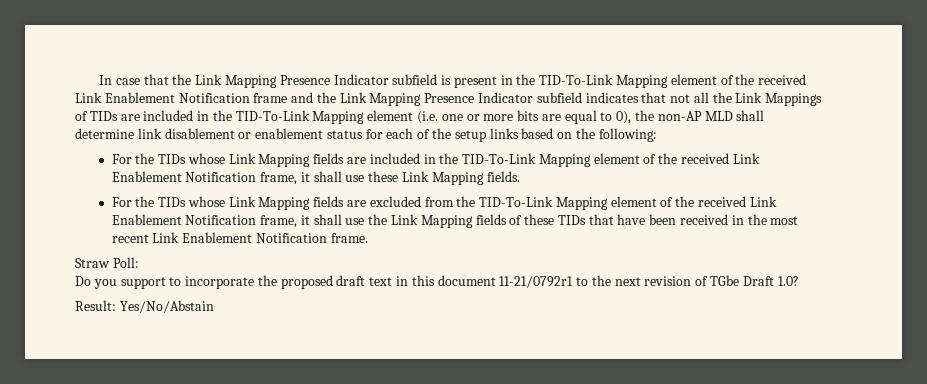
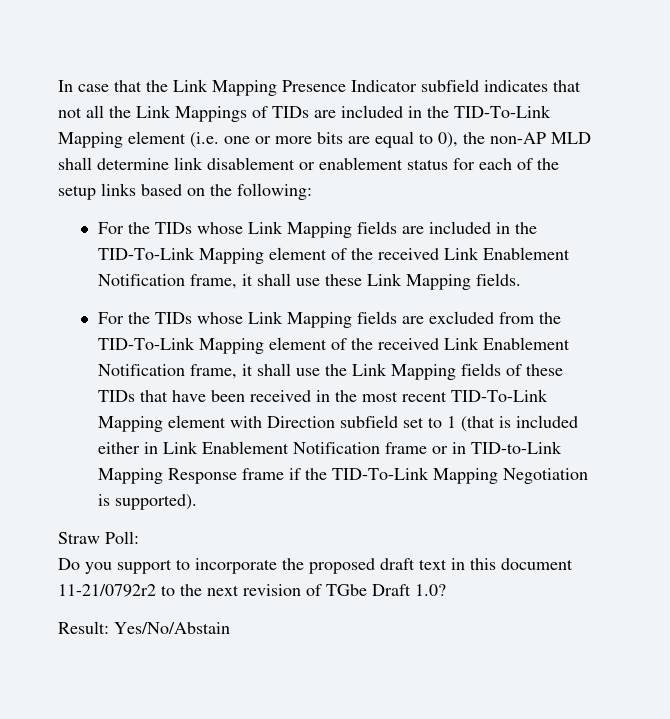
[441,74,807,88] [75,92,582,106] is present in the TID-To-Link Mapping element of the received Link Enablement Notification frame and the Link Mapping Presence Indicator subfield -> (479, 85) none
[152,232,368,243] Link Enablement Notification frame. -> [450,389,548,402] [97,415,578,432] [97,441,562,454] [97,467,588,484] [97,494,197,510] TID-To-Link Mapping element with Direction subfield set to 1 (that is included either in Link Enablement Notification frame or in TID-to-Link Mapping Response frame if the TID-To-Link Mapping Negotiation is supported).
[499,276,574,288] 11-21/0792r1 -> [58,584,156,597] 11-21/0792r2

